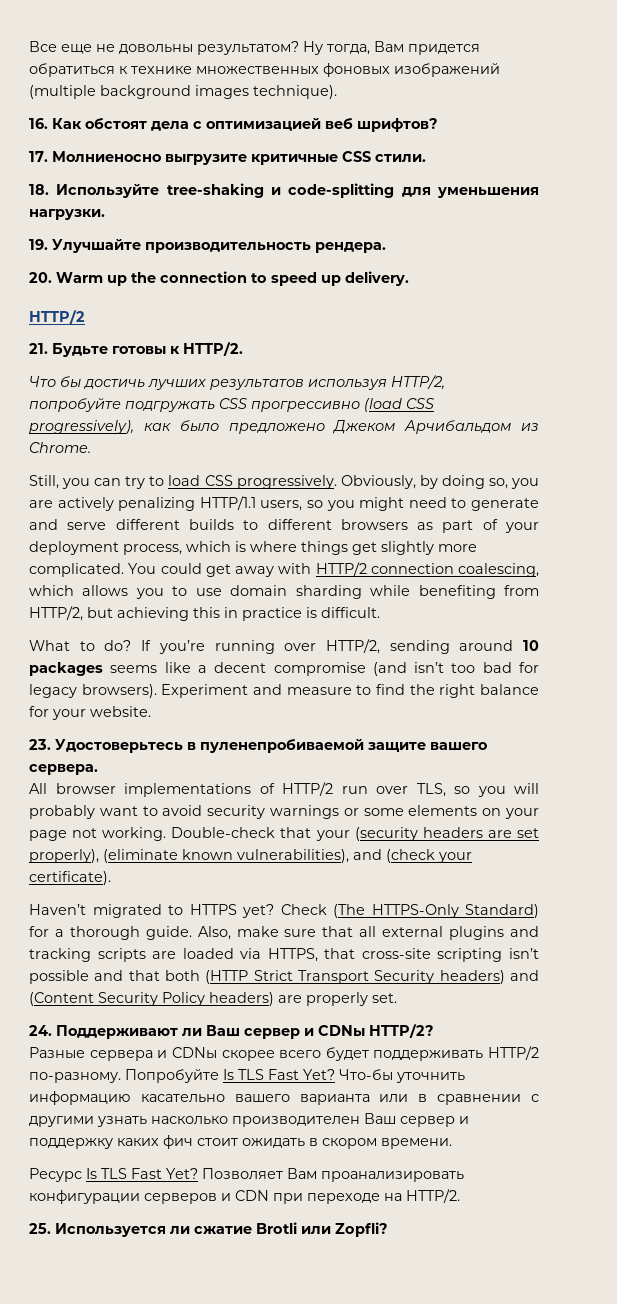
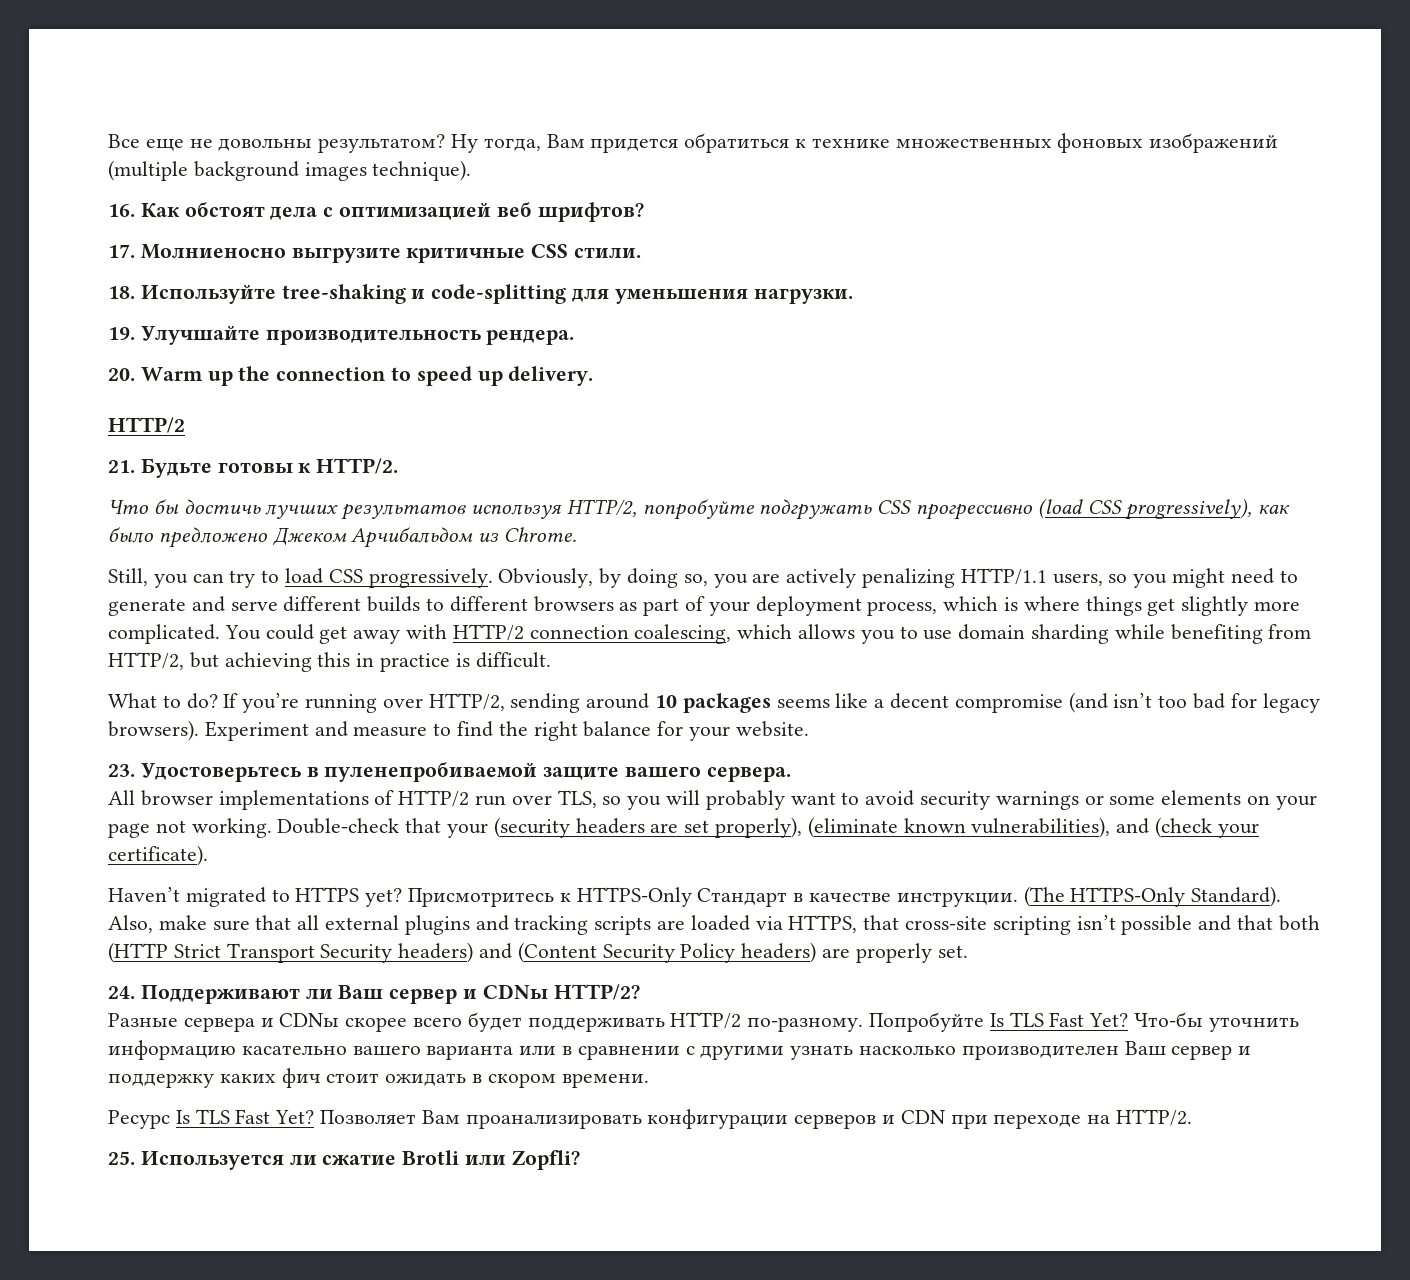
[280,904,539,918] [29,926,192,940] Check (The HTTPS-Only Standard) for a thorough guide. -> [408,886,1282,907] Присмотритесь к HTTPS-Only Стандарт в качестве инструкции. (The HTTPS-Only Standard).

